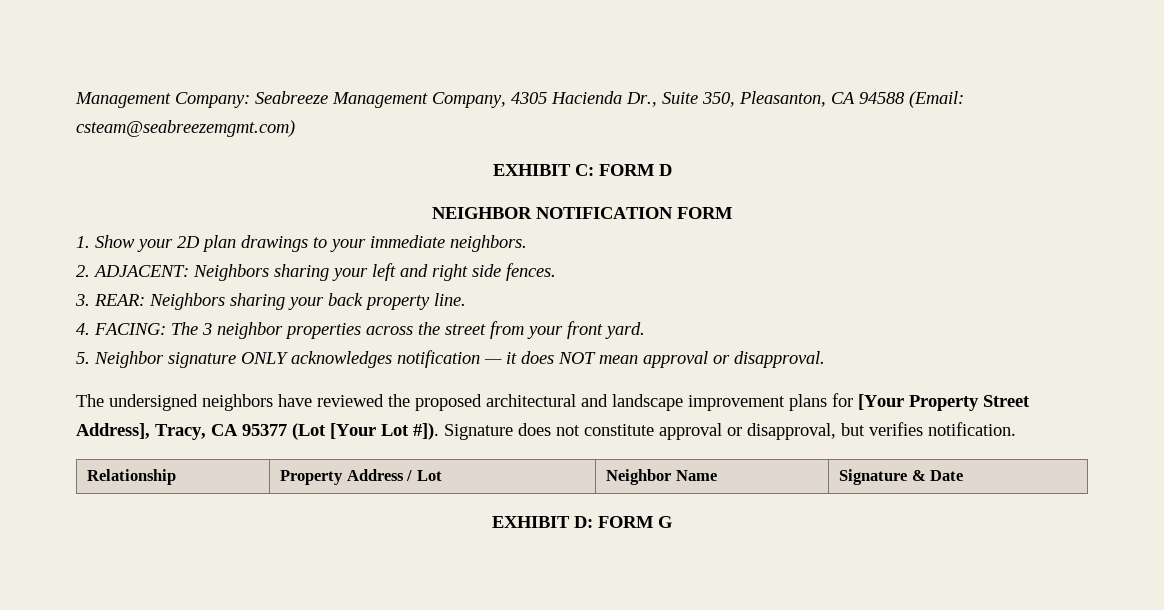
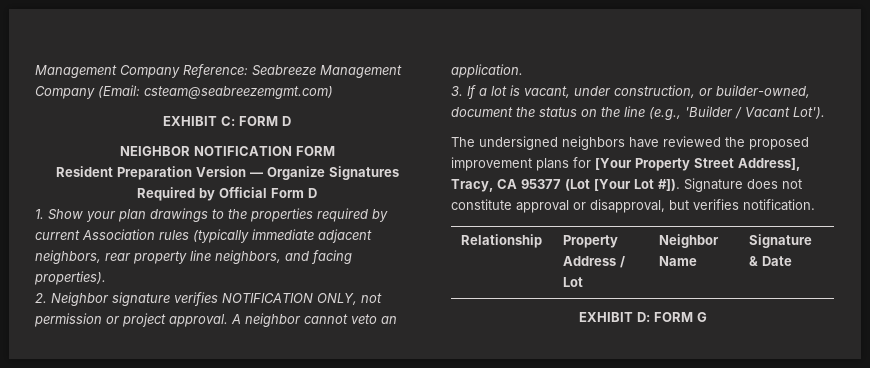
[75,91,905,108] Management Company: Seabreeze Management Company, 4305 Hacienda Dr., Suite 350, Pleasanton, CA 94588 -> [35,64,402,78] [35,86,95,99] Management Company Reference: Seabreeze Management Company
(732, 213) none -> [55,166,399,180] [137,187,317,201] // Resident Preparation Version — Organize Signatures Required by Official Form D
[177,236,200,248] 2D -> (116, 216) none
[330,235,527,252] [76,263,556,281] [75,293,466,310] [76,321,645,339] [76,350,825,368] your immediate neighbors. // 2. ADJACENT: Neighbors sharing your left and right side fences. // 3. REAR: Neighbors sharing your back property line. // 4. FACING: The 3 neighbor properties across the street from your front yard. // 5. Neighbor signature ONLY acknowledges notification — it does NOT mean approval or disapproval. -> [228,208,388,222] [35,229,372,243] [35,250,352,264] [34,271,106,285] [35,292,382,306] [34,313,397,327] [451,64,523,78] [451,85,810,99] [451,106,825,120] the properties required by current Association rules (typically immediate adjacent neighbors, rear property line neighbors, and facing properties). // 2. Neighbor signature verifies NOTIFICATION ONLY, not permission or project approval. A neighbor cannot veto an application. // 3. If a lot is vacant, under construction, or builder-owned, document the status on the line (e.g., 'Builder / Vacant Lot').
[486,394,683,411] architectural and landscape -> (809, 143) none

